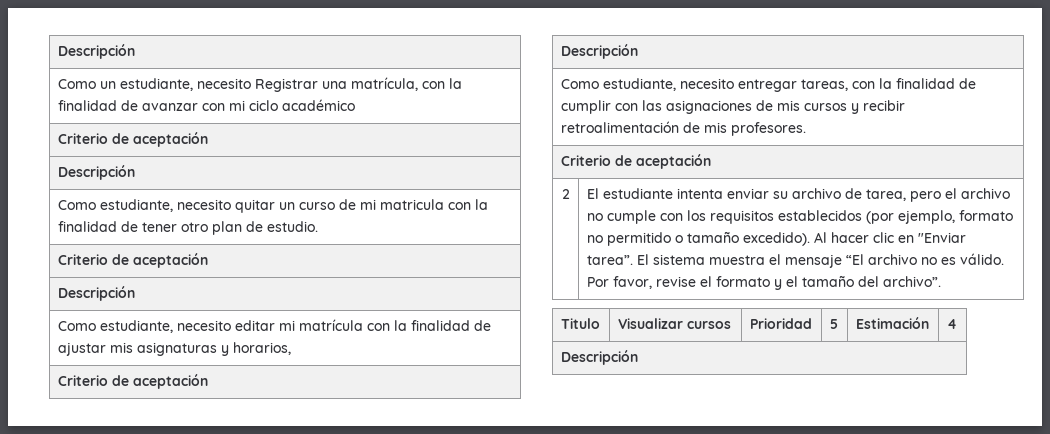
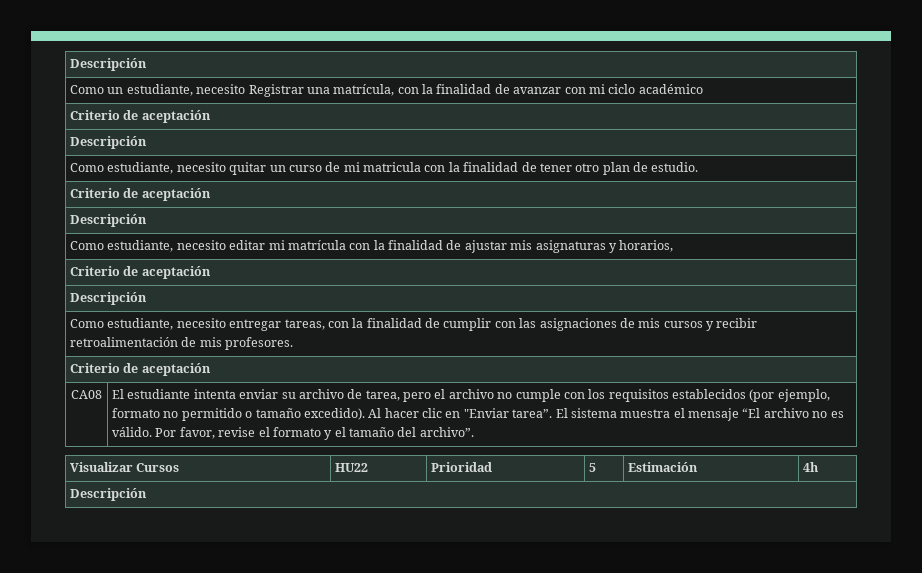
[561,189,570,199] 2 -> [71,390,102,399] CA08
[560,318,600,329] [617,318,731,329] Titulo | Visualizar cursos -> [70,462,180,472] [335,463,369,472] Visualizar Cursos | HU22
[946,319,957,329] 4 -> [803,462,820,472] 4h

